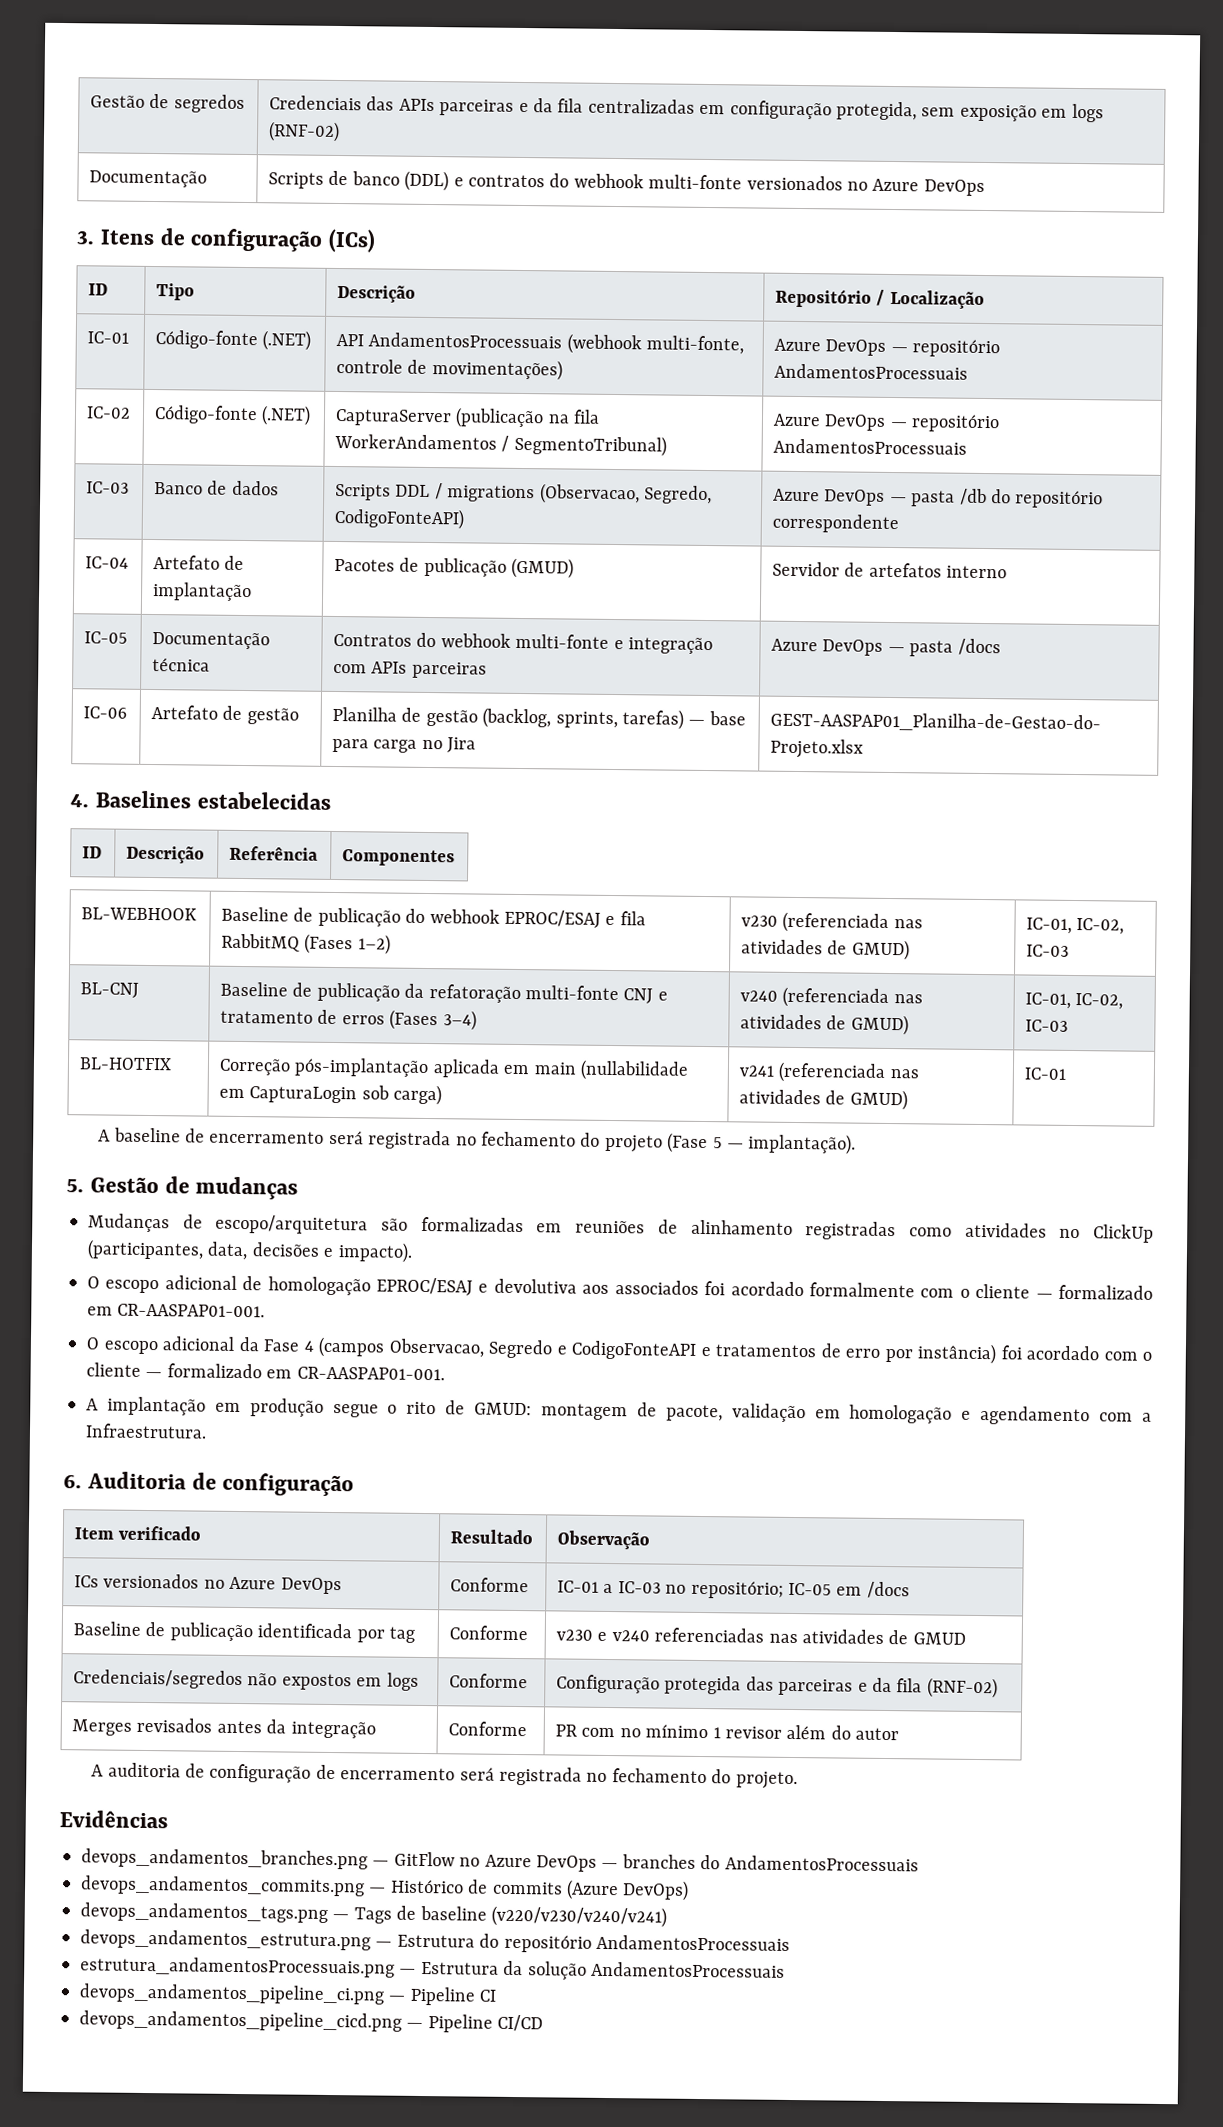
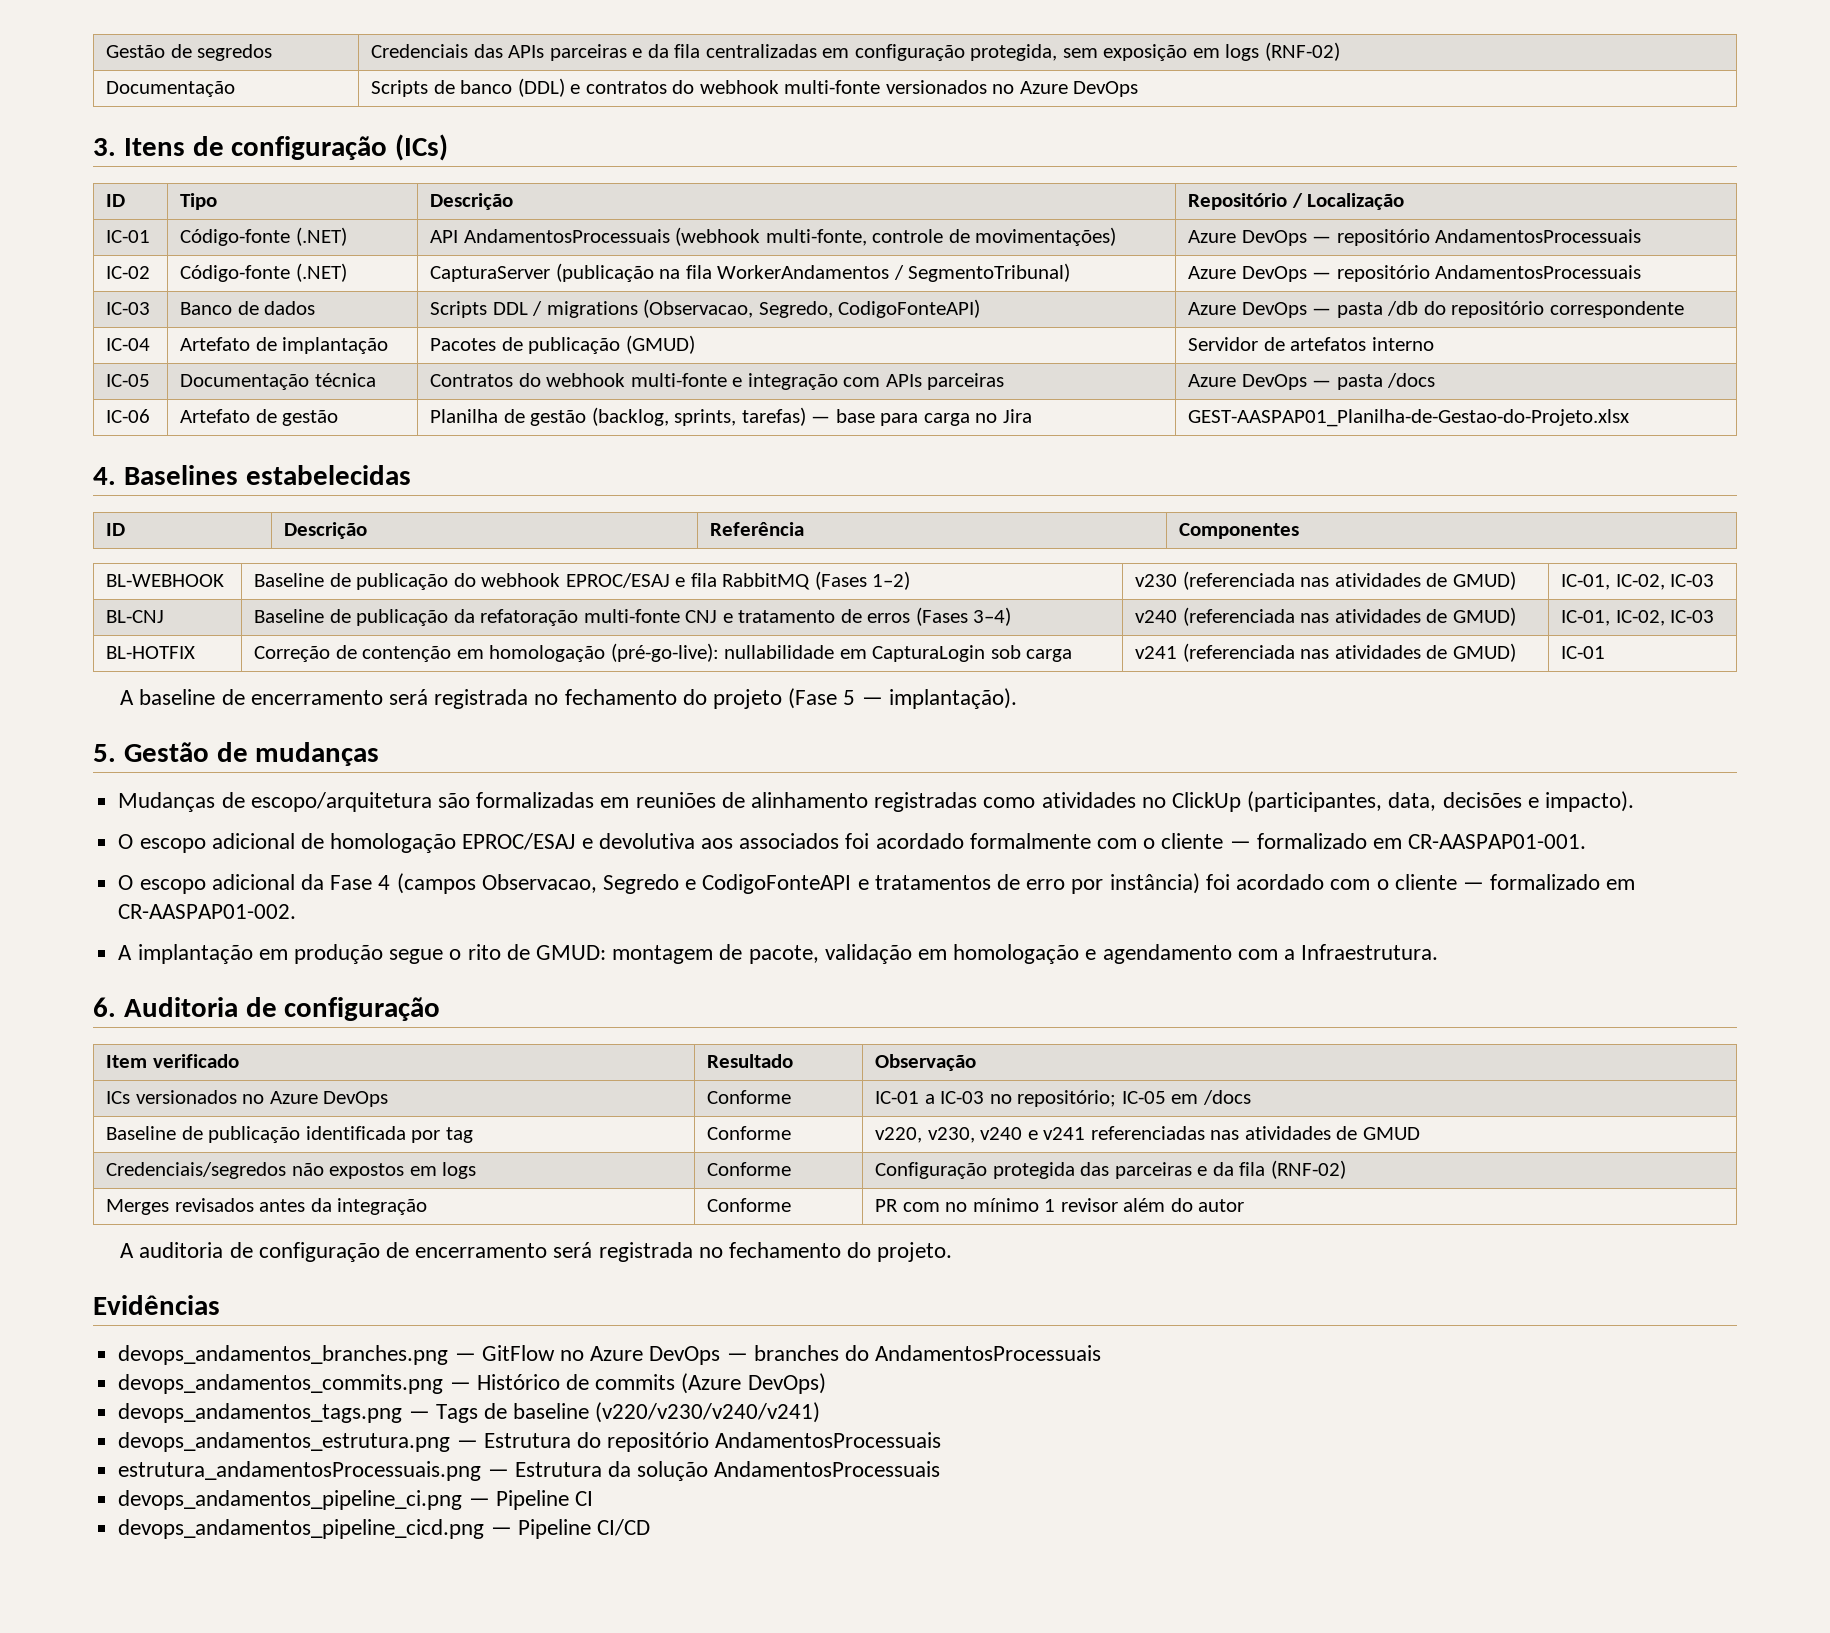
[294,1057,690,1081] pós-implantação aplicada em main (nullabilidade -> [335,643,835,662] de contenção em homologação (pré-go-live): nullabilidade
[393,1084,443,1106] carga) -> [1026,649,1073,662] carga
[296,1366,445,1381] CR-AASPAP01-001. -> [118,904,297,919] CR-AASPAP01-002.
[556,1629,650,1642] v230 e v240 -> [874,1127,1086,1143] v220, v230, v240 e v241

